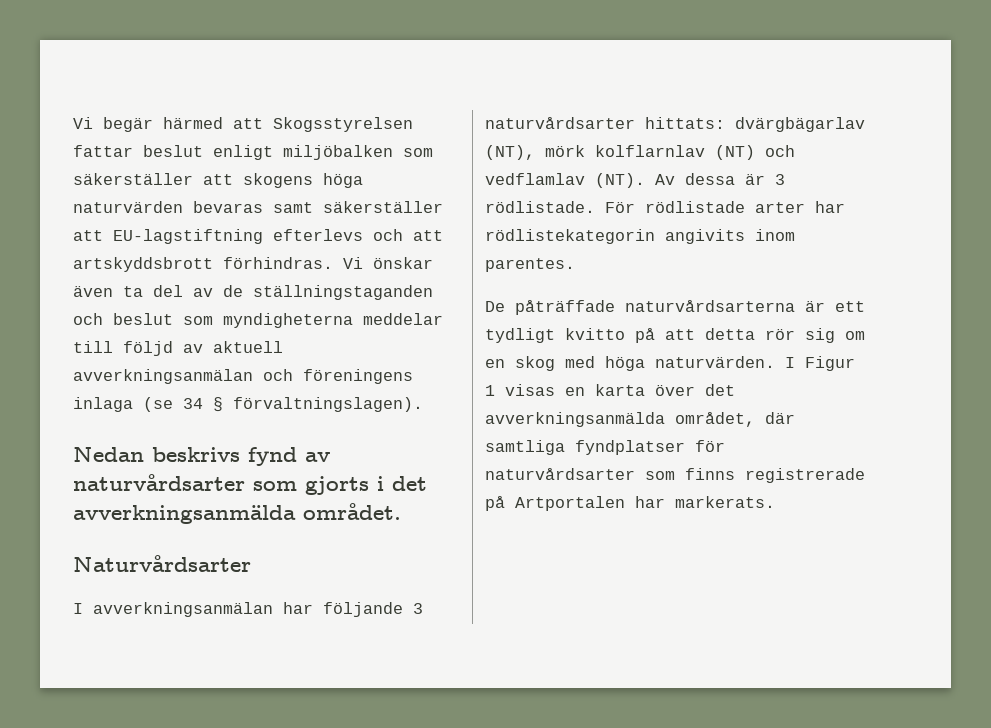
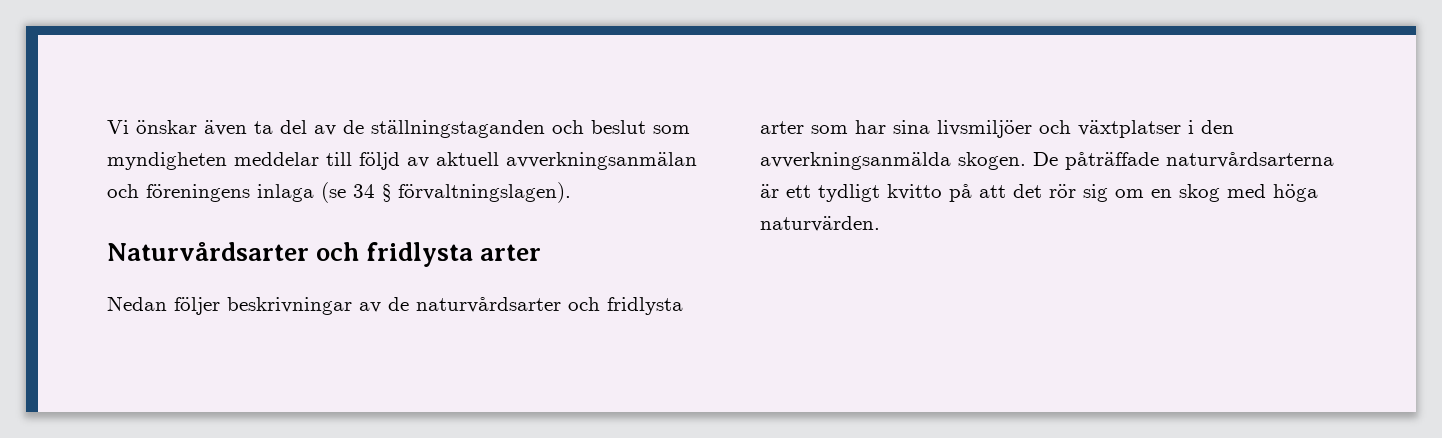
[73,117,413,132] [73,145,433,160] [73,173,363,188] [73,201,443,213] [73,229,443,244] [73,257,363,272] Vi begär härmed att Skogsstyrelsen fattar beslut enligt miljöbalken som säkerställer att skogens höga naturvärden bevaras samt säkerställer att EU-lagstiftning efterlevs och att artskyddsbrott förhindras. Vi -> [107,120,129,134] Vi
[223,313,353,328] myndigheterna -> [107,152,227,170] myndigheten
[73,447,330,466] [73,474,427,495] [73,503,401,524] [73,555,251,572] [73,602,423,617] [485,117,865,132] [485,145,795,160] [485,173,785,188] [485,201,845,213] [485,229,795,244] [485,258,575,272] Nedan beskrivs fynd av naturvårdsarter som gjorts i det avverkningsanmälda området. // Naturvårdsarter // I avverkningsanmälan har följande 3 naturvårdsarter hittats: dvärgbägarlav (NT), mörk kolflarnlav (NT) och vedflamlav (NT). Av dessa är 3 rödlistade. För rödlistade arter har rödlistekategorin angivits inom parentes. // -> [107,242,542,267] [107,296,683,315] [760,120,1234,138] [760,152,1026,170] Naturvårdsarter och fridlysta arter // Nedan följer beskrivningar av de naturvårdsarter och fridlysta arter som har sina livsmiljöer och växtplatser i den avverkningsanmälda skogen.
[705,328,755,340] detta -> [1013,184,1042,198] det
[785,356,855,371] [485,384,735,396] [485,412,795,427] [485,440,725,455] [485,468,865,483] [485,496,775,511] I Figur 1 visas en karta över det avverkningsanmälda området, där samtliga fyndplatser för naturvårdsarter som finns registrerade på Artportalen har markerats. -> (880, 224) none

